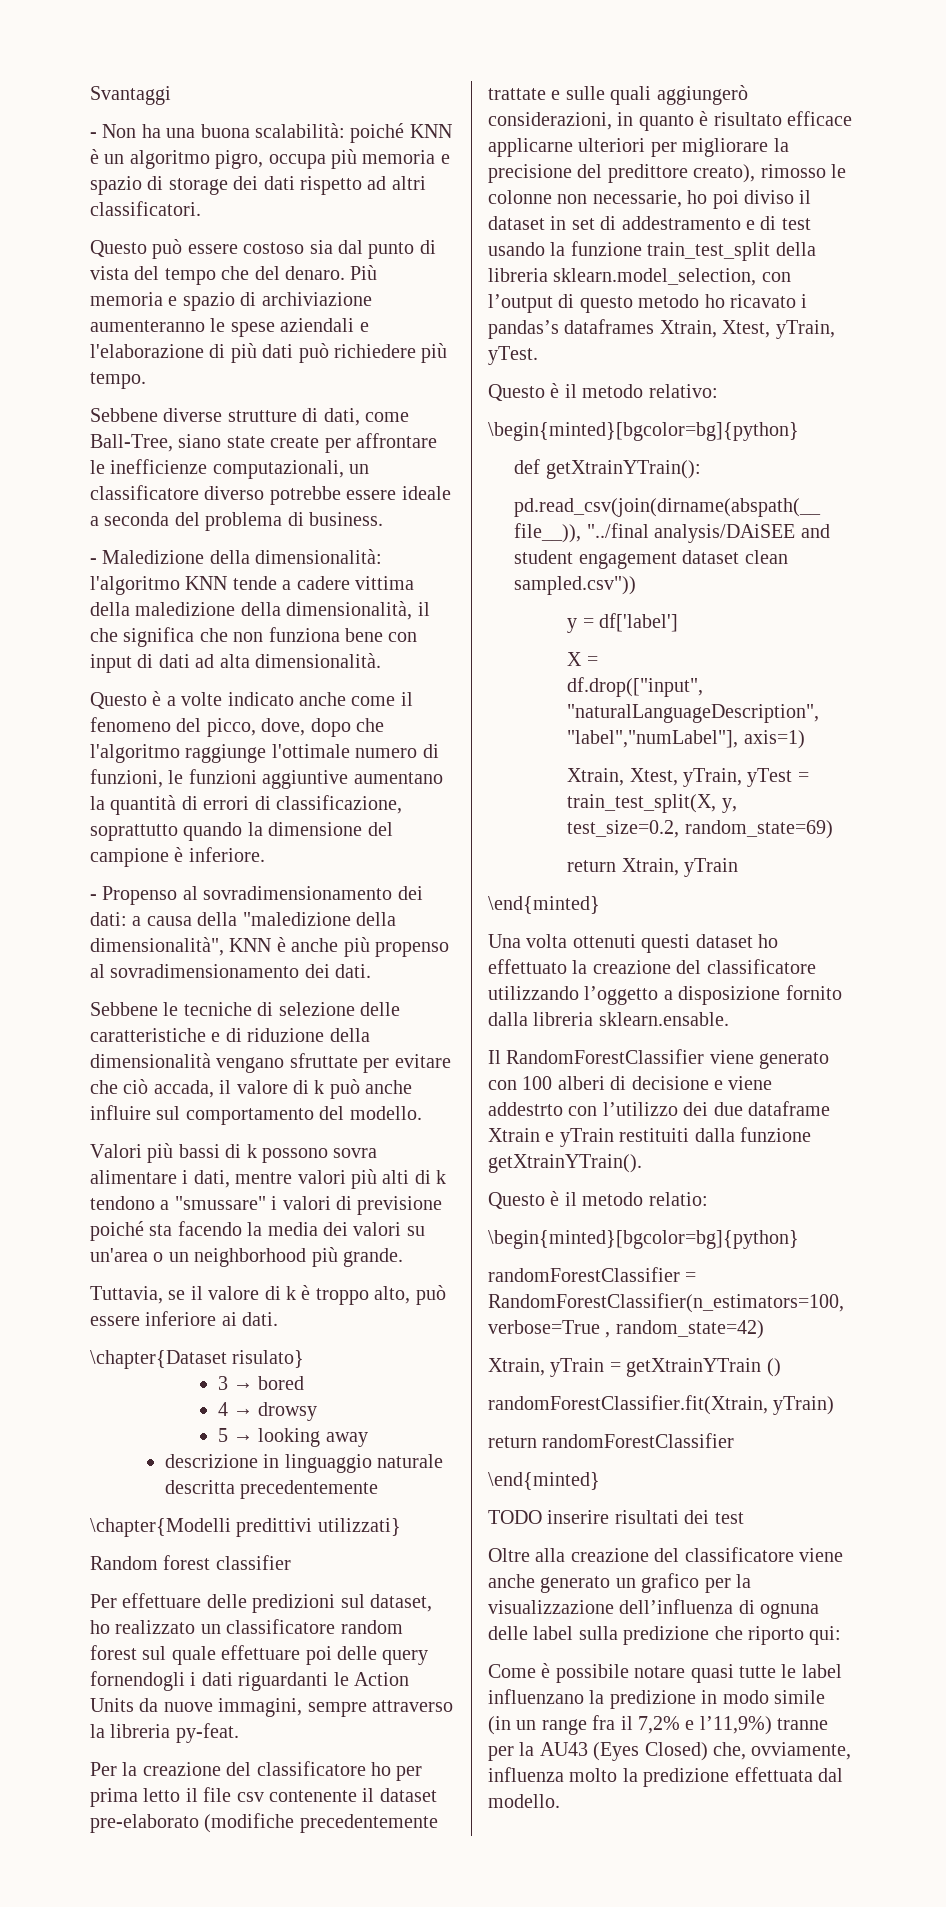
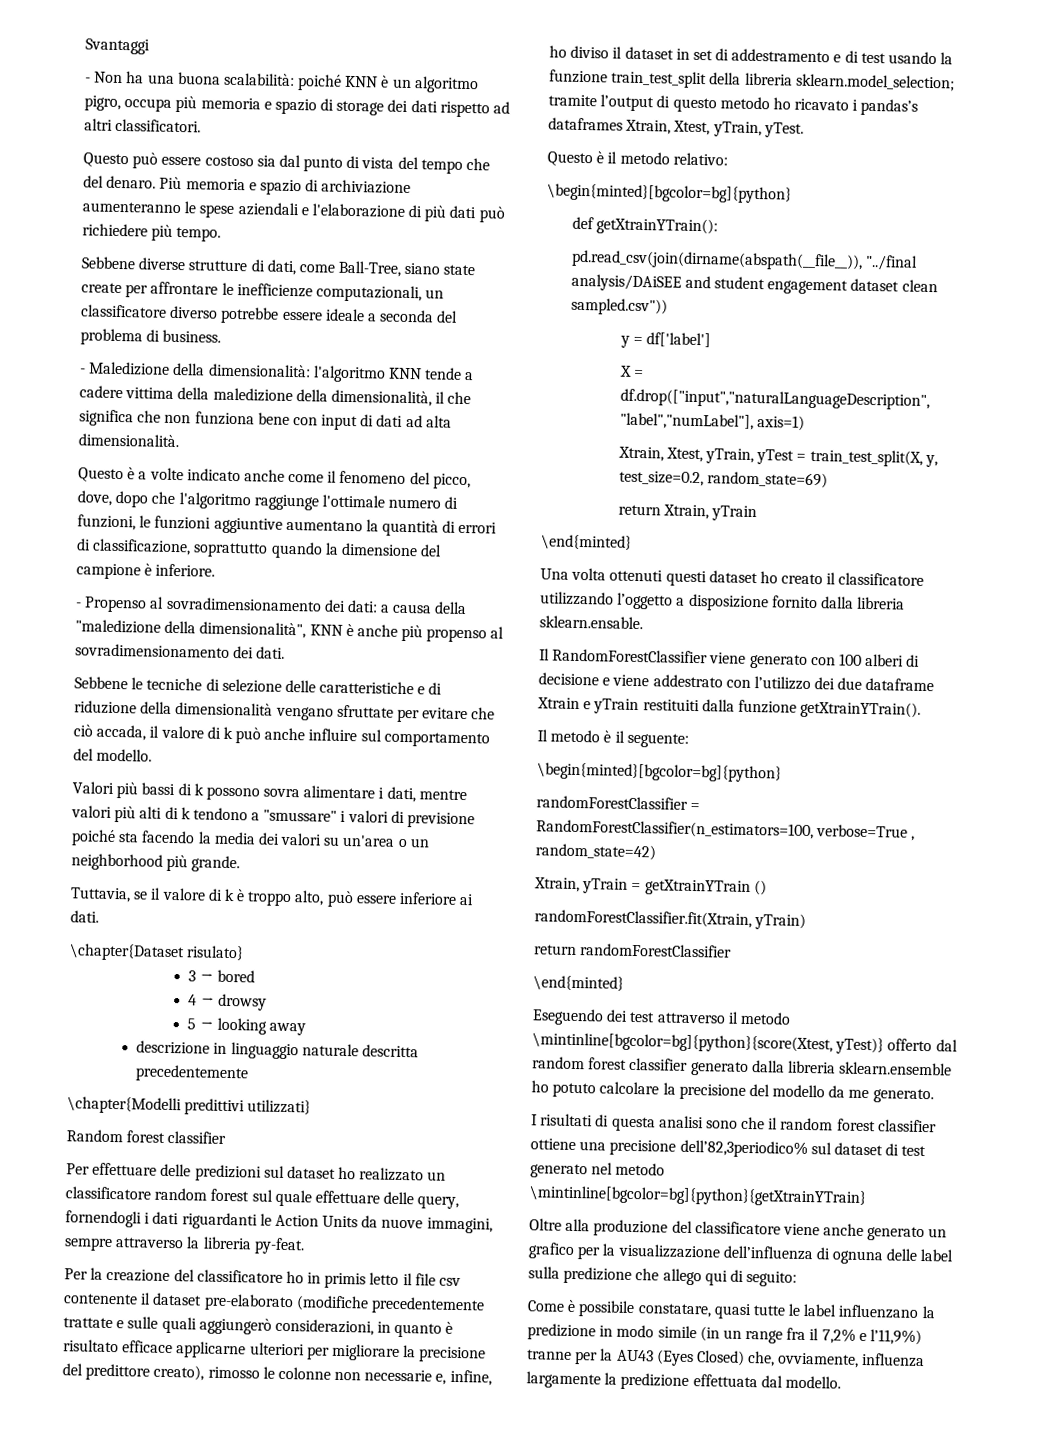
[370,1594,432,1612] dataset, -> [286,1166,336,1179] dataset
[305,1646,429,1665] poi delle query -> [383,1191,460,1210] delle query,
[396,1766,423,1781] [90,1788,138,1807] per prima -> [307,1272,367,1289] in primis
[592,190,739,209] necessarie, ho poi -> [364,1369,492,1386] [549,45,567,58] necessarie e, infine, ho
[553,268,791,286] sklearn.model_selection, con -> [795,73,955,92] [548,94,597,107] sklearn.model_selection; tramite
[488,959,702,974] effettuato la creazione del -> [781,572,837,585] creato il
[488,1102,563,1116] addestrto -> [652,674,723,688] addestrato
[488,1191,708,1209] Questo è il metodo relatio: -> [537,729,689,748] Il metodo è il seguente:
[488,1510,679,1524] TODO inserire risultati -> [532,1008,604,1026] Eseguendo
(744, 1518) none -> [656,1011,791,1025] [532,1032,958,1055] [532,1056,953,1076] [531,1080,934,1104] [531,1113,937,1133] [530,1138,927,1159] [530,1162,666,1179] [529,1185,866,1208] attraverso il metodo \mintinline[bgcolor=bg]{python}{score(Xtest, yTest)} offerto dal random forest classifier generato dalla libreria sklearn.ensemble ho potuto calcolare la precisione del modello da me generato. // I risultati di questa analisi sono che il random forest classifier ottiene una precisione dell’82,3periodico% sul dataset di test generato nel metodo \mintinline[bgcolor=bg]{python}{getXtrainYTrain}
[570,1548,649,1562] creazione -> [593,1219,669,1237] produzione
[748,1626,842,1645] riporto qui: -> [662,1268,798,1287] allego qui di seguito:
[634,1666,686,1678] notare -> [637,1303,712,1318] constatare,
[569,1768,618,1782] molto -> [526,1371,601,1389] largamente

